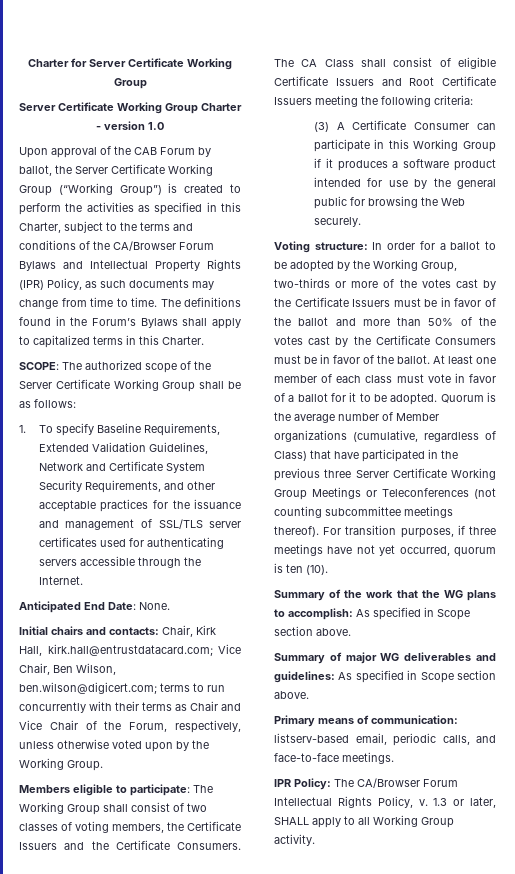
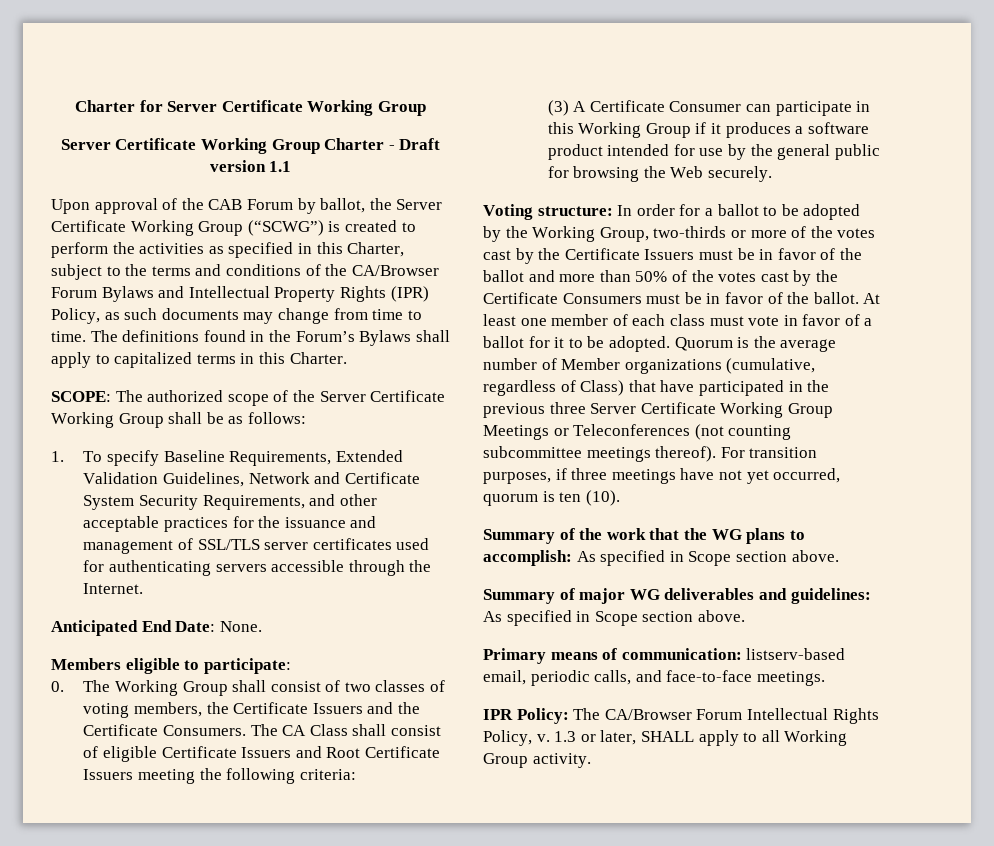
[104,121,164,130] version 1.0 -> [399,138,441,150] [209,160,292,172] Draft version 1.1
[58,183,162,196] (“Working Group”) -> [247,220,324,236] (“SCWG”)
[19,625,216,637] [19,644,241,656] [19,663,116,675] [19,682,225,694] [19,701,241,713] [19,720,241,733] [19,739,209,752] [19,758,103,771] // Initial chairs and contacts: Chair, Kirk Hall, kirk.hall@entrustdatacard.com; Vice Chair, Ben Wilson, ben.wilson@digicert.com; terms to run concurrently with their terms as Chair and Vice Chair of the Forum, respectively, unless otherwise voted upon by the Working Group. -> (262, 626) none
(190, 790) none -> [51,681,64,692] // 0.

